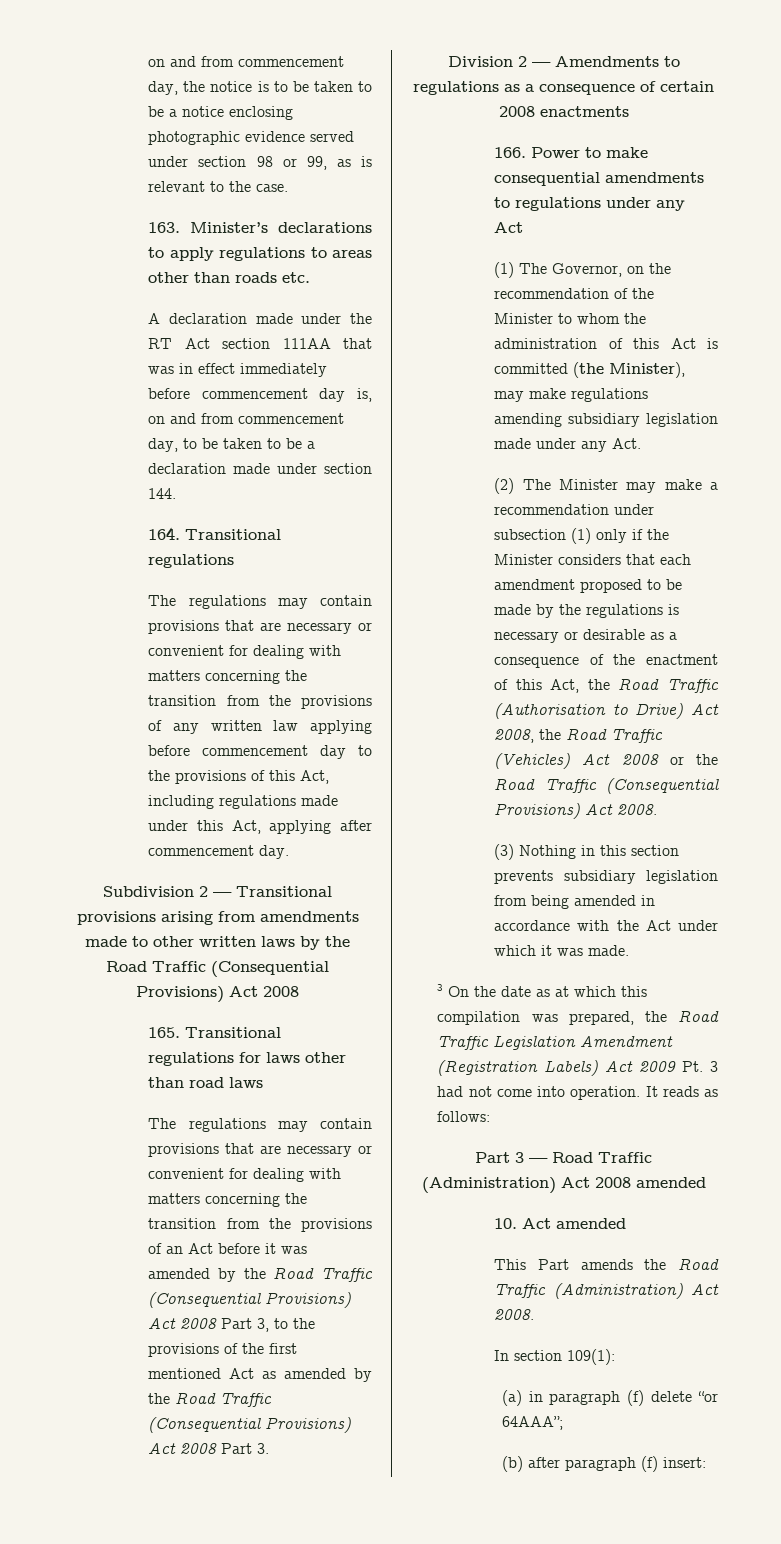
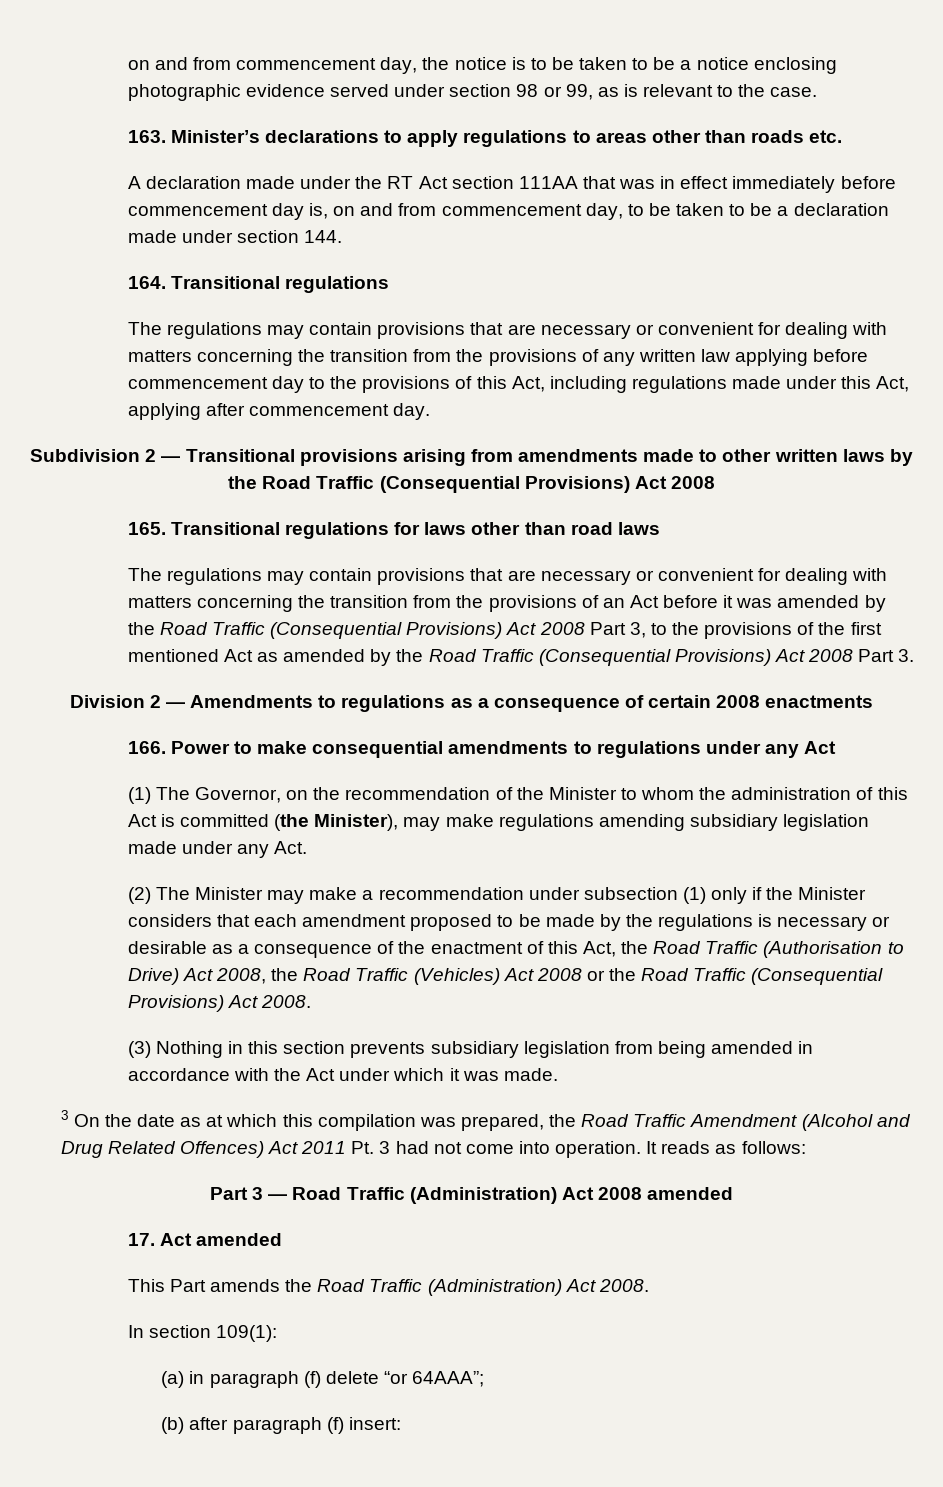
[493,1035,674,1050] [437,1060,677,1076] Legislation Amendment (Registration Labels) Act 2009 -> [690,1114,911,1131] [60,1141,347,1158] Amendment (Alcohol and Drug Related Offences) Act 2011
[494,1218,518,1229] 10. -> [127,1233,155,1246] 17.

